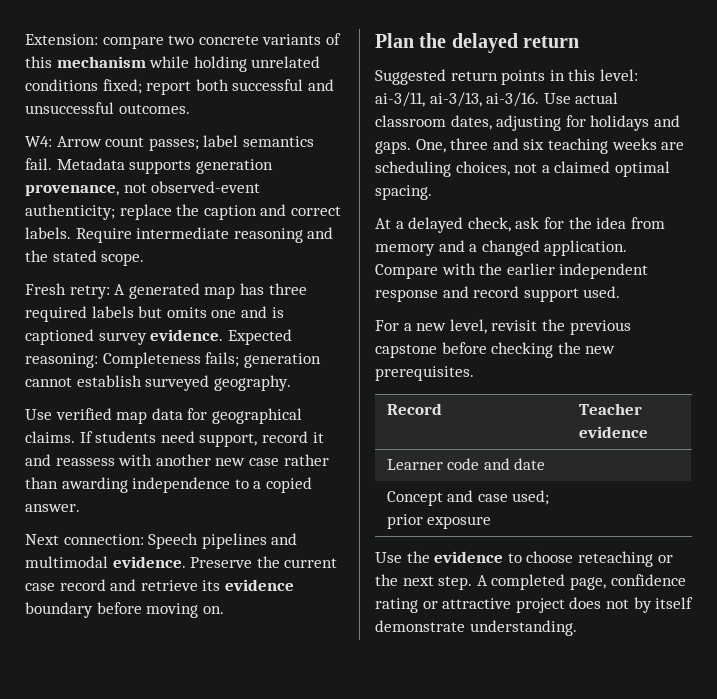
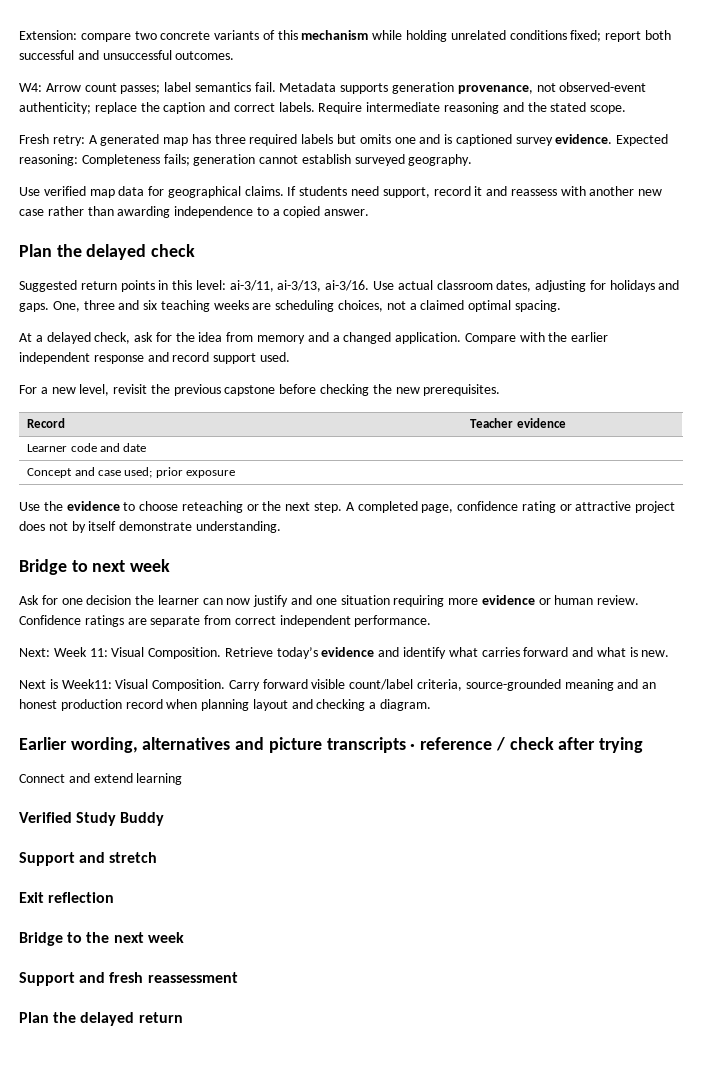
[25,533,298,549] [25,556,338,568] [25,579,294,591] [25,602,224,618] [375,33,580,53] // Next connection: Speech pipelines and multimodal evidence. Preserve the current case record and retrieve its evidence boundary before moving on. // Plan the delayed return -> [19,244,196,260] // Plan the delayed check
(577, 628) none -> [19,559,171,575] [19,595,640,607] [19,615,432,627] [19,647,670,659] [19,679,657,691] [19,699,432,711] [19,737,643,753] [19,773,183,785] [19,812,165,826] [19,852,158,866] [19,892,115,903] [19,932,184,946] [19,972,238,986] [19,1012,183,1026] // Bridge to next week // Ask for one decision the learner can now justify and one situation requiring more evidence or human review. Confidence ratings are separate from correct independent performance. // Next: Week 11: Visual Composition. Retrieve today’s evidence and identify what carries forward and what is new. // Next is Week11: Visual Composition. Carry forward visible count/label criteria, source-grounded meaning and an honest production record when planning layout and checking a diagram. // Earlier wording, alternatives and picture transcripts · reference / check after trying // Connect and extend learning // Verified Study Buddy // Support and stretch // Exit reflection // Bridge to the next week // Support and fresh reassessment // Plan the delayed return

